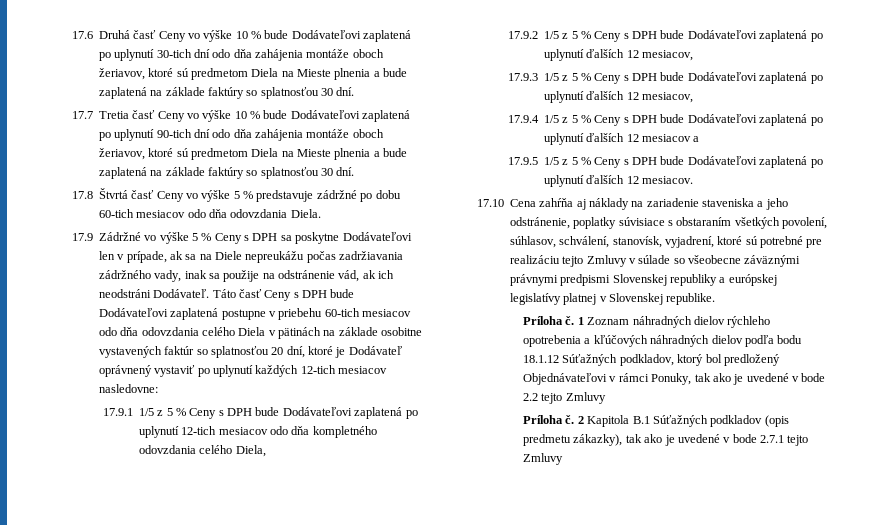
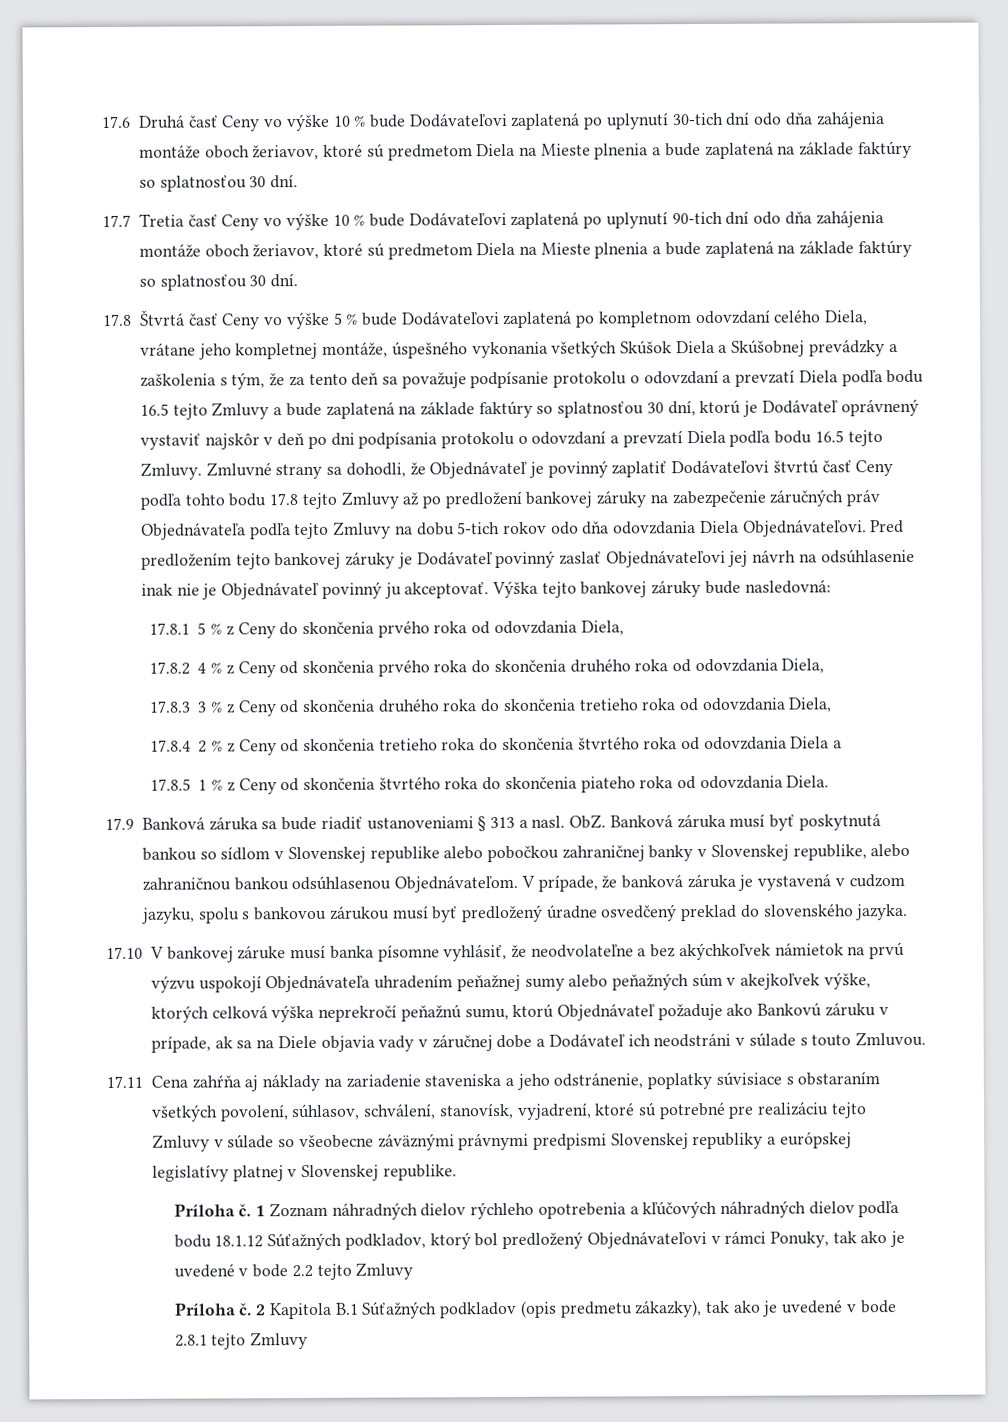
[256,190,401,202] [98,209,321,218] [71,232,412,244] [98,251,115,260] predstavuje zádržné po dobu 60-tich mesiacov odo dňa odovzdania Diela. // 17.9 Zádržné vo výške 5 % Ceny s DPH sa poskytne Dodávateľovi len -> [361,309,869,328] [139,339,898,360] [139,369,925,390] [139,398,919,420] [139,430,883,450] [139,459,894,480] [139,489,881,510] [140,519,905,540] [140,548,915,570] [140,579,831,600] [148,620,624,639] [148,658,825,678] [148,697,833,717] [149,736,843,756] [149,775,830,795] [105,813,881,832] [141,843,911,864] [141,873,905,893] [140,903,909,924] [106,941,906,963] [150,972,871,993] [150,1002,876,1023] bude Dodávateľovi zaplatená po kompletnom odovzdaní celého Diela, vrátane jeho kompletnej montáže, úspešného vykonania všetkých Skúšok Diela a Skúšobnej prevádzky a zaškolenia s tým, že za tento deň sa považuje podpísanie protokolu o odovzdaní a prevzatí Diela podľa bodu 16.5 tejto Zmluvy a bude zaplatená na základe faktúry so splatnosťou 30 dní, ktorú je Dodávateľ oprávnený vystaviť najskôr v deň po dni podpísania protokolu o odovzdaní a prevzatí Diela podľa bodu 16.5 tejto Zmluvy. Zmluvné strany sa dohodli, že Objednávateľ je povinný zaplatiť Dodávateľovi štvrtú časť Ceny podľa tohto bodu 17.8 tejto Zmluvy až po predložení bankovej záruky na zabezpečenie záručných práv Objednávateľa podľa tejto Zmluvy na dobu 5-tich rokov odo dňa odovzdania Diela Objednávateľovi. Pred predložením tejto bankovej záruky je Dodávateľ povinný zaslať Objednávateľovi jej návrh na odsúhlasenie inak nie je Objednávateľ povinný ju akceptovať. Výška tejto bankovej záruky bude nasledovná: // 17.8.1 5 % z Ceny do skončenia prvého roka od odovzdania Diela, // 17.8.2 4 % z Ceny od skončenia prvého roka do skončenia druhého roka od odovzdania Diela, // 17.8.3 3 % z Ceny od skončenia druhého roka do skončenia tretieho roka od odovzdania Diela, // 17.8.4 2 % z Ceny od skončenia tretieho roka do skončenia štvrtého roka od odovzdania Diela a // 17.8.5 1 % z Ceny od skončenia štvrtého roka do skončenia piateho roka od odovzdania Diela. // 17.9 Banková záruka sa bude riadiť ustanoveniami § 313 a nasl. ObZ. Banková záruka musí byť poskytnutá bankou so sídlom v Slovenskej republike alebo pobočkou zahraničnej banky v Slovenskej republike, alebo zahraničnou bankou odsúhlasenou Objednávateľom. V prípade, že banková záruka je vystavená v cudzom jazyku, spolu s bankovou zárukou musí byť predložený úradne osvedčený preklad do slovenského jazyka. // 17.10 V bankovej záruke musí banka písomne vyhlásiť, že neodvolateľne a bez akýchkoľvek námietok na prvú výzvu uspokojí Objednávateľa uhradením peňažnej sumy alebo peňažných súm v akejkoľvek výške, ktorých celková výška neprekročí peňažnú sumu, ktorú Objednávateľ požaduje ako Bankovú záruku
[245,251,404,263] [98,270,395,282] [98,289,355,301] [98,308,412,320] [98,327,423,339] [98,346,402,358] [98,365,388,377] [98,384,158,393] [102,407,418,419] [138,426,377,438] [138,445,266,457] [507,30,823,42] [543,49,693,61] [507,72,823,84] [543,91,693,103] [507,114,823,126] [543,133,700,145] [507,156,823,168] [543,175,693,187] [476,199,504,207] nepreukážu počas zadržiavania zádržného vady, inak sa použije na odstránenie vád, ak ich neodstráni Dodávateľ. Táto časť Ceny s DPH bude Dodávateľovi zaplatená postupne v priebehu 60-tich mesiacov odo dňa odovzdania celého Diela v pätinách na základe osobitne vystavených faktúr so splatnosťou 20 dní, ktoré je Dodávateľ oprávnený vystaviť po uplynutí každých 12-tich mesiacov nasledovne: // 17.9.1 1/5 z 5 % Ceny s DPH bude Dodávateľovi zaplatená po uplynutí 12-tich mesiacov odo dňa kompletného odovzdania celého Diela, // 17.9.2 1/5 z 5 % Ceny s DPH bude Dodávateľovi zaplatená po uplynutí ďalších 12 mesiacov, // 17.9.3 1/5 z 5 % Ceny s DPH bude Dodávateľovi zaplatená po uplynutí ďalších 12 mesiacov, // 17.9.4 1/5 z 5 % Ceny s DPH bude Dodávateľovi zaplatená po uplynutí ďalších 12 mesiacov a // 17.9.5 1/5 z 5 % Ceny s DPH bude Dodávateľovi zaplatená po uplynutí ďalších 12 mesiacov. // 17.10 -> [320,1031,926,1052] [106,1075,144,1089] objavia vady v záručnej dobe a Dodávateľ ich neodstráni v súlade s touto Zmluvou. // 17.11
[760,435,785,443] 2.7.1 -> [174,1334,208,1347] 2.8.1

